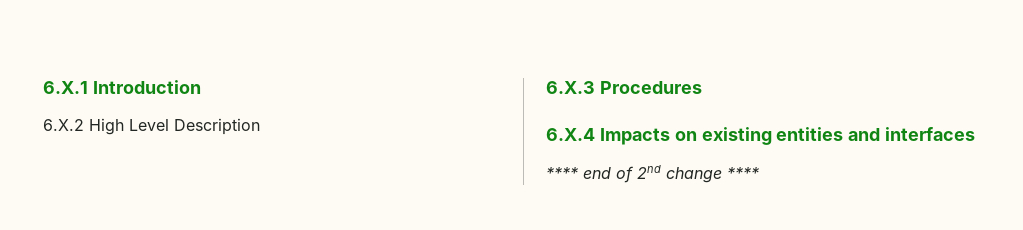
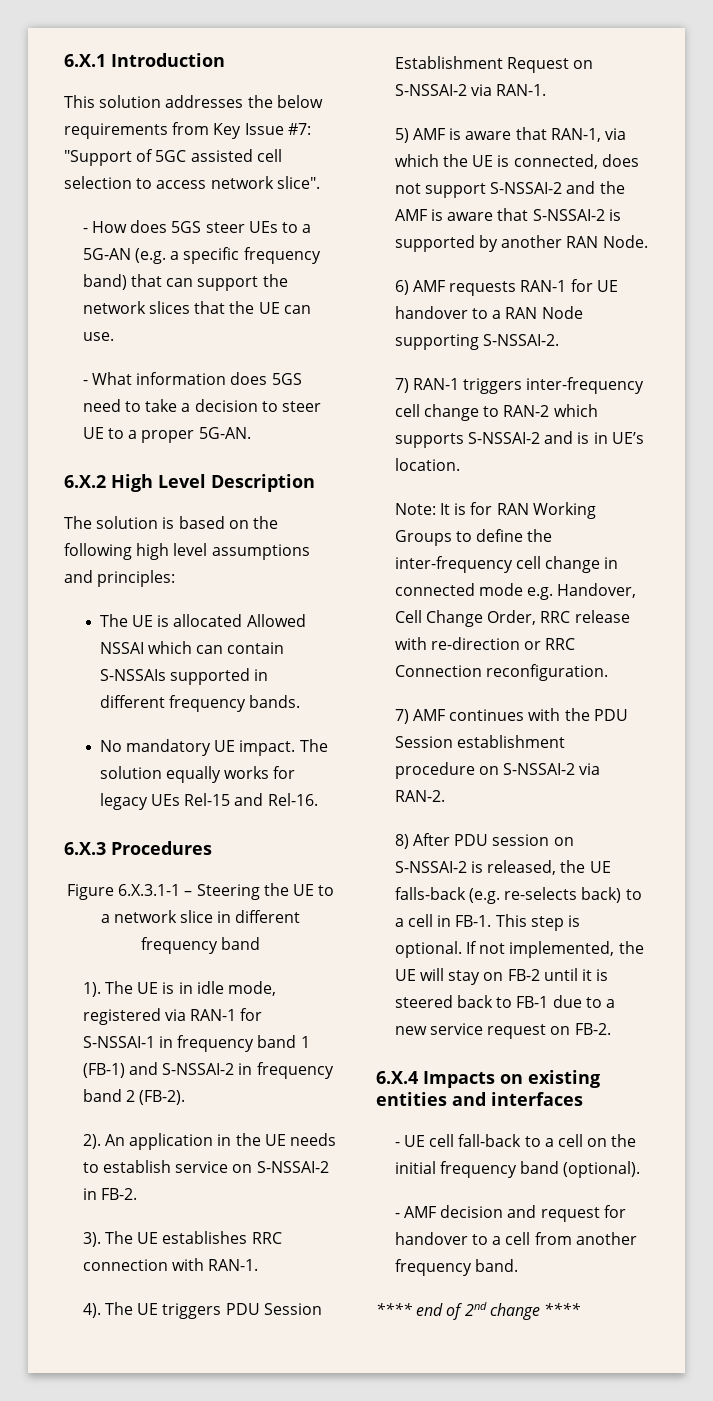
[43,118,260,135] [546,81,702,94] 6.X.2 High Level Description // 6.X.3 Procedures -> [64,95,323,108] [64,122,311,139] [64,149,282,166] [64,176,320,189] [82,220,312,233] [82,247,321,264] [82,274,288,291] [82,301,311,314] [82,332,114,341] [82,372,302,385] [82,399,321,412] [82,427,251,443] [64,474,315,492] [64,516,278,529] [64,543,310,560] [64,570,176,587] [99,614,306,627] [99,641,285,654] [99,668,269,685] [99,695,301,712] [99,739,328,756] [99,766,296,783] [99,793,318,810] [64,841,212,855] [66,883,335,900] [100,910,301,923] [140,937,261,954] [82,981,276,997] [82,1008,263,1025] [82,1035,310,1052] [82,1062,334,1079] [82,1089,186,1105] [82,1133,336,1150] [82,1160,329,1173] [82,1188,138,1200] [82,1231,282,1247] [82,1258,259,1271] [82,1302,322,1319] [394,56,594,73] [394,84,547,96] [394,127,626,143] [394,154,639,169] [394,181,625,198] [394,208,621,221] [394,235,648,252] [394,279,618,296] [394,306,583,319] [394,334,560,350] [394,377,645,394] [394,404,598,421] [394,431,644,448] [394,458,460,471] [394,502,596,519] [394,529,553,546] [394,556,619,573] [394,583,637,600] [394,610,630,627] [394,637,576,650] [394,664,609,681] [394,708,628,724] [394,735,566,748] [394,762,601,779] [394,790,445,802] [394,833,574,849] [394,860,611,875] [394,887,642,904] [394,914,580,931] [394,941,644,958] [394,968,609,985] [394,995,615,1008] [394,1023,611,1039] This solution addresses the below requirements from Key Issue #7: "Support of 5GC assisted cell selection to access network slice". // - How does 5GS steer UEs to a 5G-AN (e.g. a specific frequency band) that can support the network slices that the UE can use. // - What information does 5GS need to take a decision to steer UE to a proper 5G-AN. // 6.X.2 High Level Description // The solution is based on the following high level assumptions and principles: // The UE is allocated Allowed NSSAI which can contain S-NSSAIs supported in different frequency bands. // No mandatory UE impact. The solution equally works for legacy UEs Rel-15 and Rel-16. // 6.X.3 Procedures // Figure 6.X.3.1-1 – Steering the UE to a network slice in different frequency band // 1). The UE is in idle mode, registered via RAN-1 for S-NSSAI-1 in frequency band 1 (FB-1) and S-NSSAI-2 in frequency band 2 (FB-2). // 2). An application in the UE needs to establish service on S-NSSAI-2 in FB-2. // 3). The UE establishes RRC connection with RAN-1. // 4). The UE triggers PDU Session Establishment Request on S-NSSAI-2 via RAN-1. // 5) AMF is aware that RAN-1, via which the UE is connected, does not support S-NSSAI-2 and the AMF is aware that S-NSSAI-2 is supported by another RAN Node. // 6) AMF requests RAN-1 for UE handover to a RAN Node supporting S-NSSAI-2. // 7) RAN-1 triggers inter-frequency cell change to RAN-2 which supports S-NSSAI-2 and is in UE’s location. // Note: It is for RAN Working Groups to define the inter-frequency cell change in connected mode e.g. Handover, Cell Change Order, RRC release with re-direction or RRC Connection reconfiguration. // 7) AMF continues with the PDU Session establishment procedure on S-NSSAI-2 via RAN-2. // 8) After PDU session on S-NSSAI-2 is released, the UE falls-back (e.g. re-selects back) to a cell in FB-1. This step is optional. If not implemented, the UE will stay on FB-2 until it is steered back to FB-1 due to a new service request on FB-2.
(976, 134) none -> [394,1134,637,1147] [394,1161,641,1178] [394,1205,626,1222] [394,1232,637,1245] [394,1259,519,1276] // - UE cell fall-back to a cell on the initial frequency band (optional). // - AMF decision and request for handover to a cell from another frequency band.

